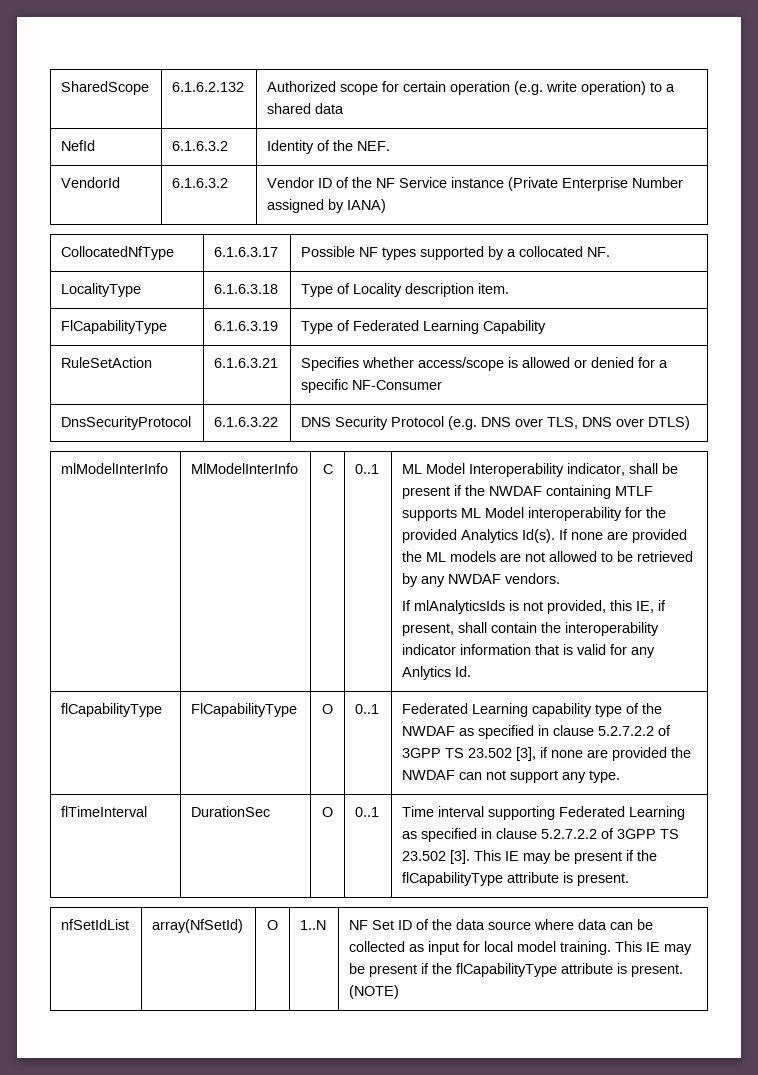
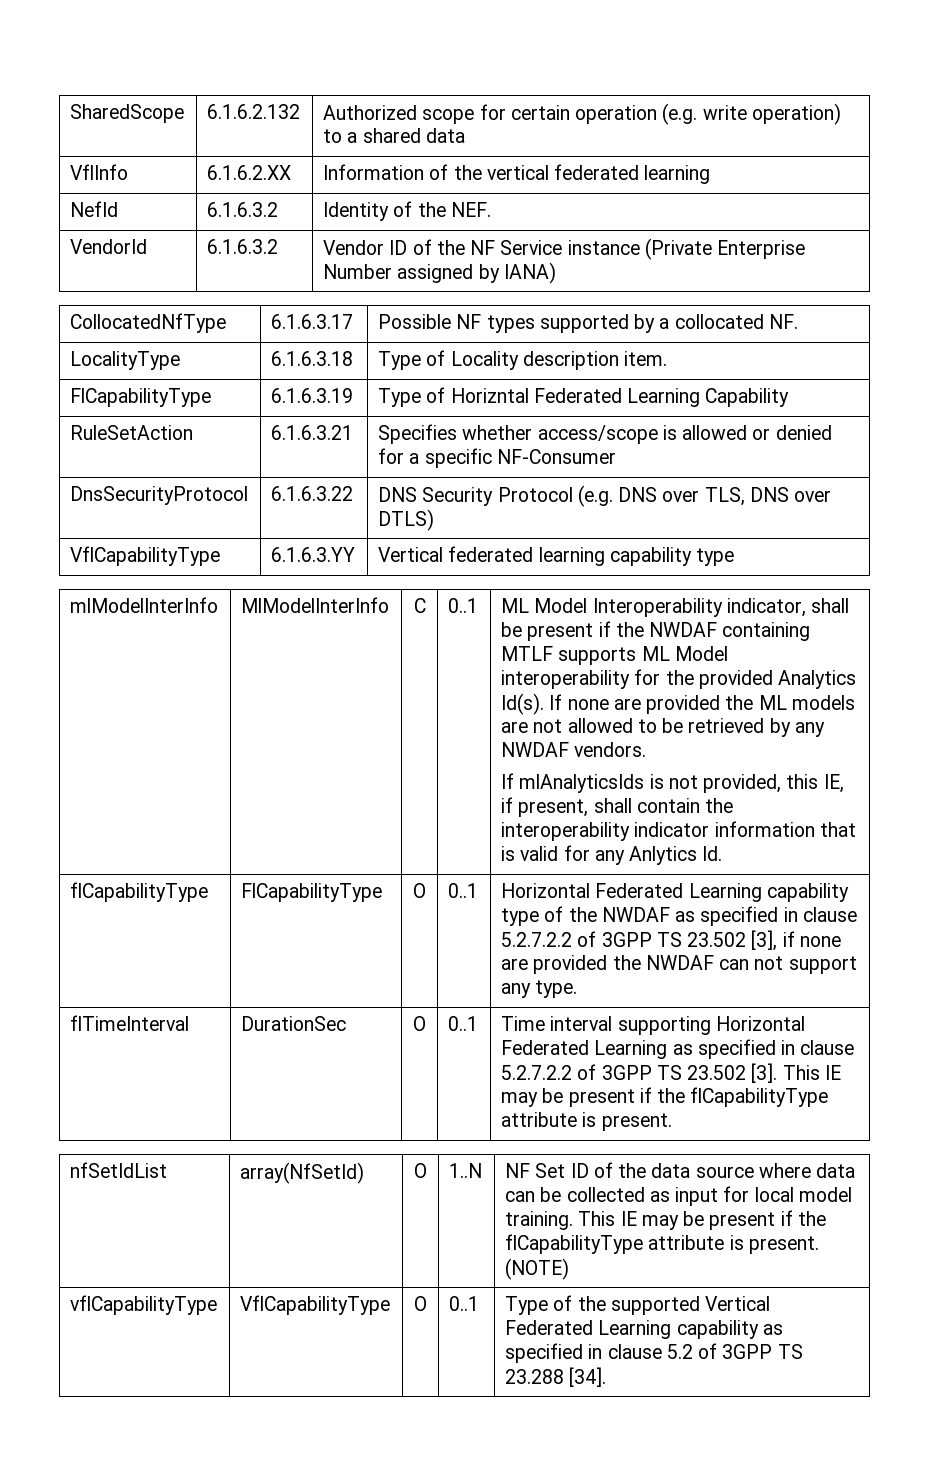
(345, 108) none -> [70,164,129,180] [207,165,292,180] [323,164,711,184] // VflInfo | 6.1.6.2.XX | Information of the vertical federated learning
(351, 325) none -> [450,388,529,403] Horizntal
(691, 423) none -> [70,546,221,566] [271,547,356,562] [378,546,735,566] // VflCapabilityType | 6.1.6.3.YY | Vertical federated learning capability type
(380, 709) none -> [501,883,591,898] Horizontal
(556, 813) none -> [715,1016,805,1031] Horizontal
(400, 992) none -> [70,1295,218,1315] [240,1295,391,1315] [414,1296,427,1311] [449,1296,480,1311] [505,1295,771,1315] [505,1320,783,1339] [505,1343,803,1363] [505,1367,607,1387] // vflCapabilityType | VflCapabilityType | O | 0..1 | Type of the supported Vertical Federated Learning capability as specified in clause 5.2 of 3GPP TS 23.288 [34].

